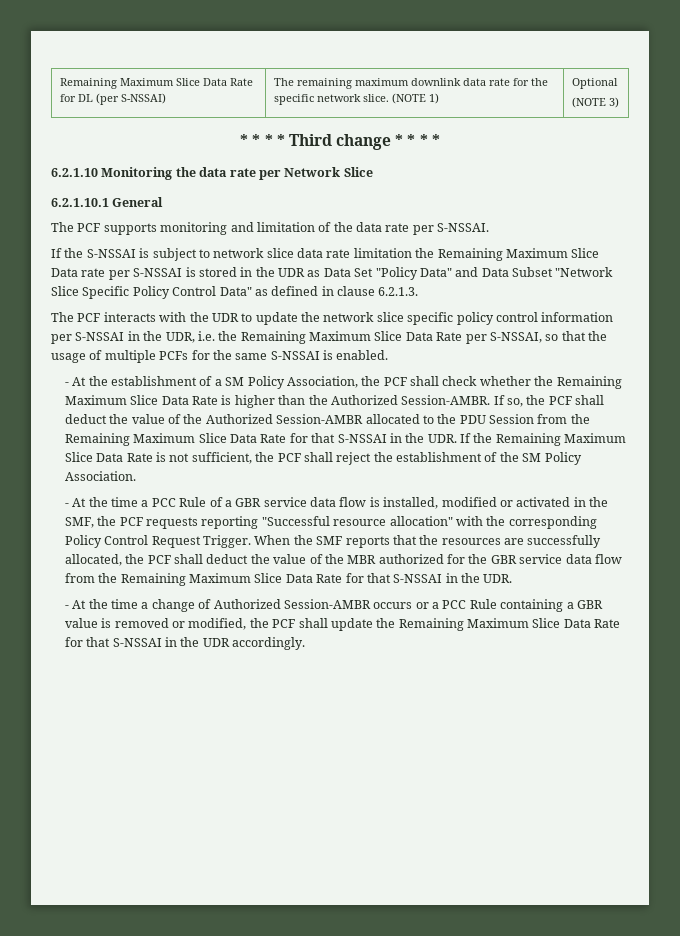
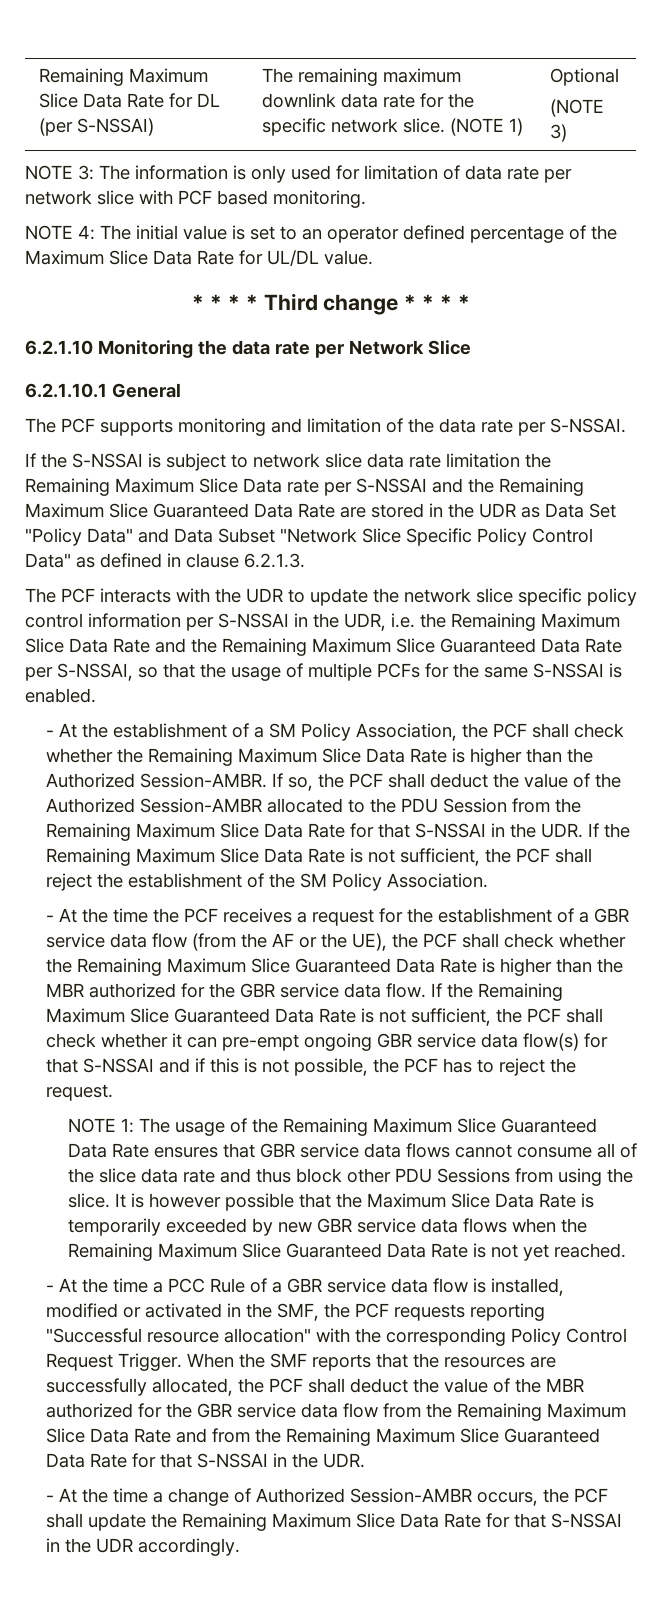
(619, 102) none -> [25,165,572,183] [25,190,366,208] [25,225,617,243] [25,250,373,266] // NOTE 3: The information is only used for limitation of data rate per network slice with PCF based monitoring. // NOTE 4: The initial value is set to an operator defined percentage of the Maximum Slice Data Rate for UL/DL value.
[185,267,196,277] is -> [432,478,584,496] [25,503,366,518] and the Remaining Maximum Slice Guaranteed Data Rate are
(463, 336) none -> [155,638,622,656] and the Remaining Maximum Slice Guaranteed Data Rate
(136, 476) none -> [46,908,630,926] [46,933,627,951] [46,958,624,976] [46,983,564,1001] [46,1008,604,1026] [46,1033,609,1051] [46,1058,577,1076] [46,1084,114,1101] [67,1118,597,1136] [67,1143,637,1158] [67,1168,633,1186] [67,1193,594,1211] [67,1218,587,1236] [67,1243,626,1261] // - At the time the PCF receives a request for the establishment of a GBR service data flow (from the AF or the UE), the PCF shall check whether the Remaining Maximum Slice Guaranteed Data Rate is higher than the MBR authorized for the GBR service data flow. If the Remaining Maximum Slice Guaranteed Data Rate is not sufficient, the PCF shall check whether it can pre-empt ongoing GBR service data flow(s) for that S-NSSAI and if this is not possible, the PCF has to reject the request. // NOTE 1: The usage of the Remaining Maximum Slice Guaranteed Data Rate ensures that GBR service data flows cannot consume all of the slice data rate and thus block other PDU Sessions from using the slice. It is however possible that the Maximum Slice Data Rate is temporarily exceeded by new GBR service data flows when the Remaining Maximum Slice Guaranteed Data Rate is not yet reached.
(343, 578) none -> [176,1428,601,1446] [46,1453,128,1468] and from the Remaining Maximum Slice Guaranteed Data Rate
[373,599,603,612] [64,618,247,630] occurs or a PCC Rule containing a GBR value is removed or modified, -> [477,1492,539,1506] occurs,

